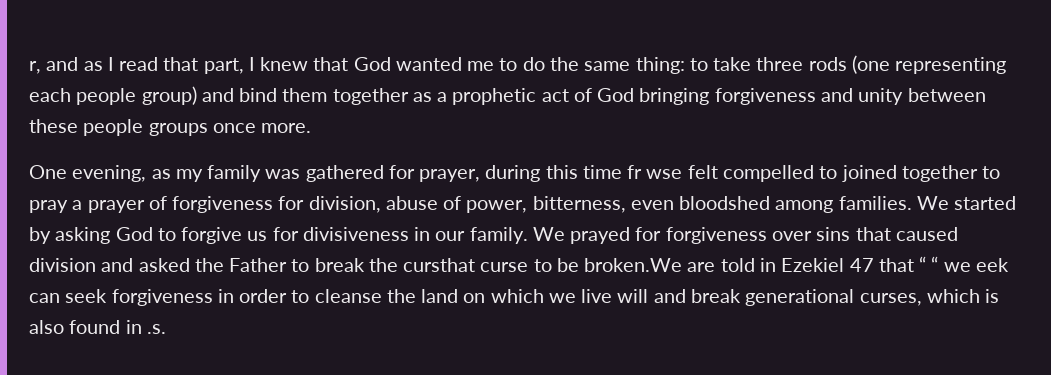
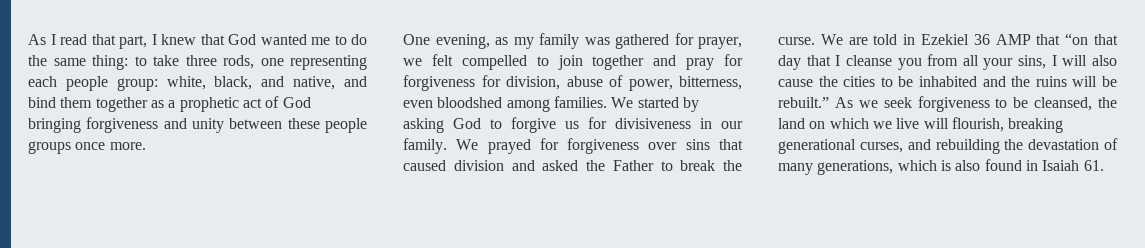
[29,57,103,74] r, and as -> [28,34,46,45] As
[808,55,890,74] rods (one -> [223,55,284,69] rods, one
[141,86,197,105] group) -> [116,76,336,91] group: white, black, and native,
[485,165,1001,182] [29,196,167,213] during this time fr wse felt compelled to joined together to pray a prayer of -> [403,54,743,70] we felt compelled to join together and pray for
[403,256,1009,272] [29,289,382,306] cursthat curse to be broken.We are told in Ezekiel 47 that “ “ we eek can seek forgiveness in order to cleanse -> [778,33,1118,45] [778,54,1117,70] [778,76,1117,87] [778,96,1093,112] curse. We are told in Ezekiel 36 AMP that “on that day that I cleanse you from all your sins, I will also cause the cities to be inhabited and the ruins will be rebuilt.” As we seek forgiveness to be cleansed,
[653,289,922,306] and break generational curses, -> [951,117,1064,133] [778,138,1118,154] [778,160,894,175] flourish, breaking generational curses, and rebuilding the devastation of many generations,
[146,324,166,334] .s. -> [1042,160,1104,171] Isaiah 61.

